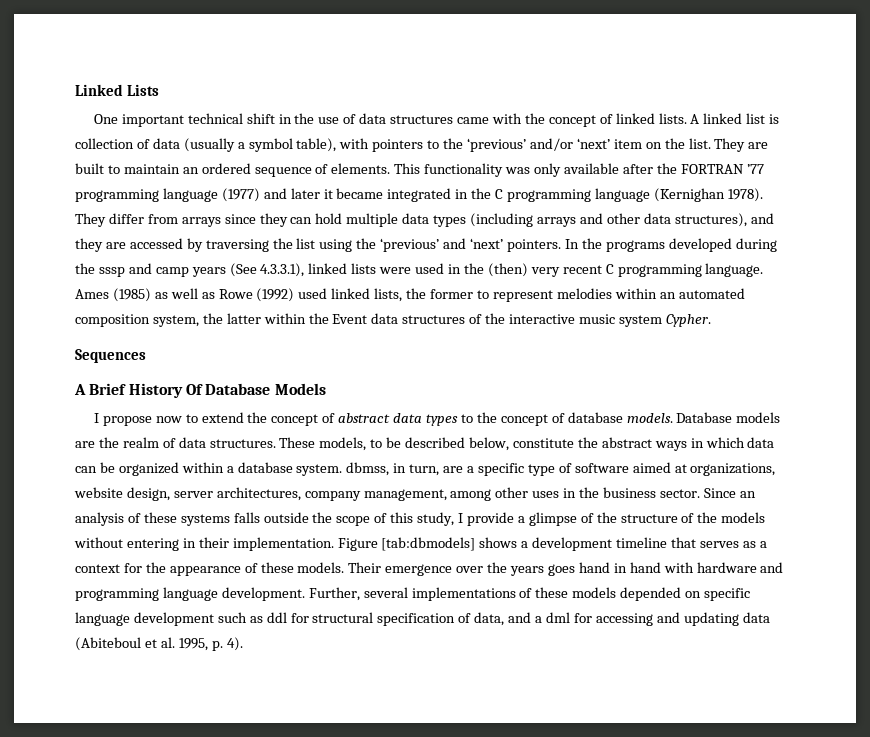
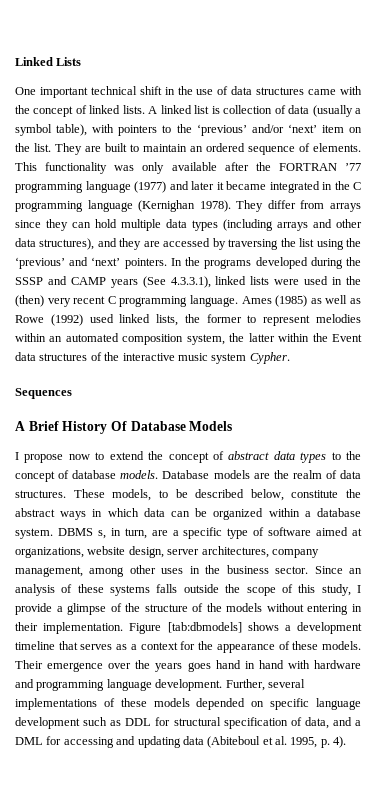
[98,263,189,277] sssp and camp -> [15,276,106,285] SSSP and CAMP
[346,462,390,476] dbmss, -> [57,528,106,539] DBMS s,
[266,612,287,623] ddl -> [125,718,152,726] DDL
[545,612,570,623] dml -> [15,737,43,745] DML

